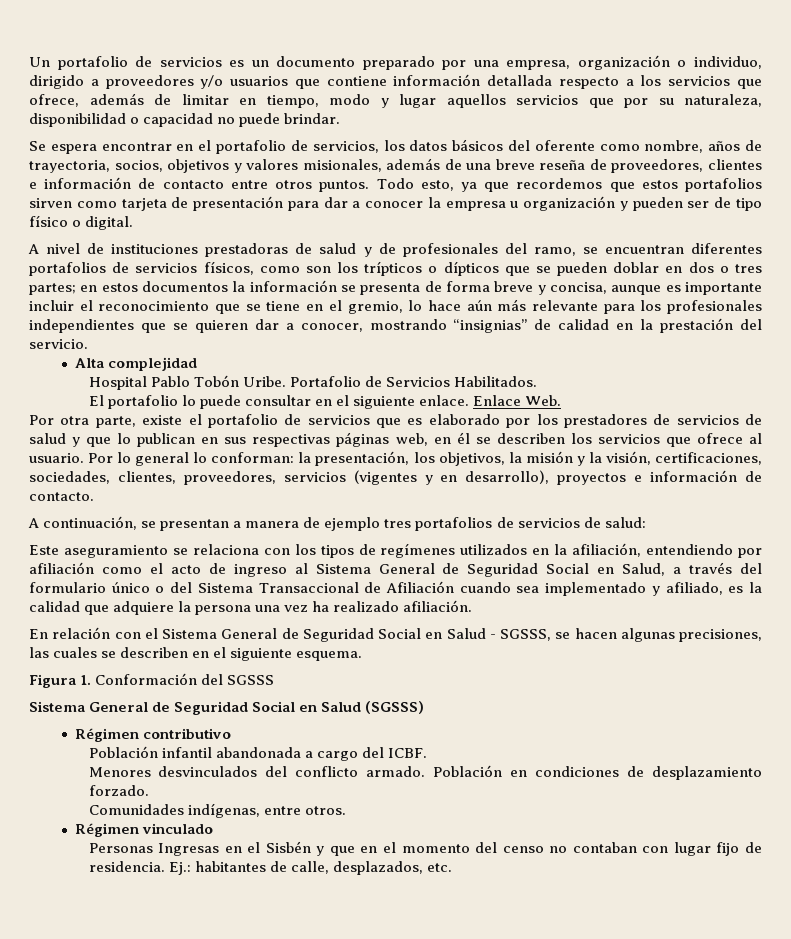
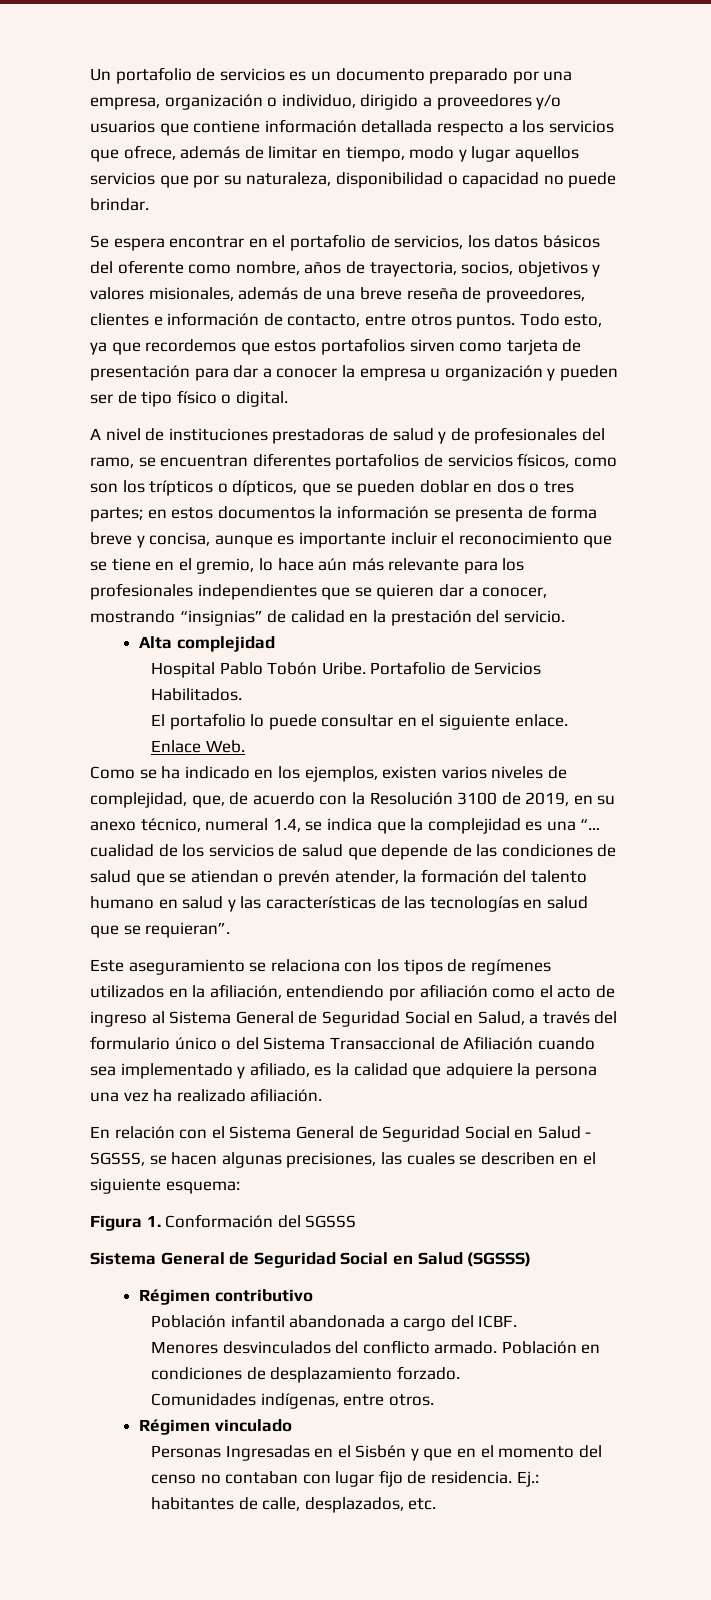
[162,180,224,189] contacto -> [287,314,361,327] contacto,
[443,261,499,276] dípticos -> [232,480,298,496] dípticos,
[29,414,762,428] [29,432,762,447] [29,451,763,466] [29,470,762,485] [29,492,94,501] [28,516,646,531] Por otra parte, existe el portafolio de servicios que es elaborado por los prestadores de servicios de salud y que lo publican en sus respectivas páginas web, en él se describen los servicios que ofrece al usuario. Por lo general lo conforman: la presentación, los objetivos, la misión y la visión, certificaciones, sociedades, clientes, proveedores, servicios (vigentes y en desarrollo), proyectos e información de contacto. // A continuación, se presentan a manera de ejemplo tres portafolios de servicios de salud: -> [90,766,567,782] [90,792,616,808] [90,818,601,834] [90,844,617,860] [90,869,587,886] [90,896,588,912] [90,922,231,938] Como se ha indicado en los ejemplos, existen varios niveles de complejidad, que, de acuerdo con la Resolución 3100 de 2019, en su anexo técnico, numeral 1.4, se indica que la complejidad es una “… cualidad de los servicios de salud que depende de las condiciones de salud que se atiendan o prevén atender, la formación del talento humano en salud y las características de las tecnologías en salud que se requieran”.
[296,651,363,661] esquema. -> [165,1181,240,1194] esquema:
[158,843,220,856] Ingresas -> [225,1445,310,1461] Ingresadas

